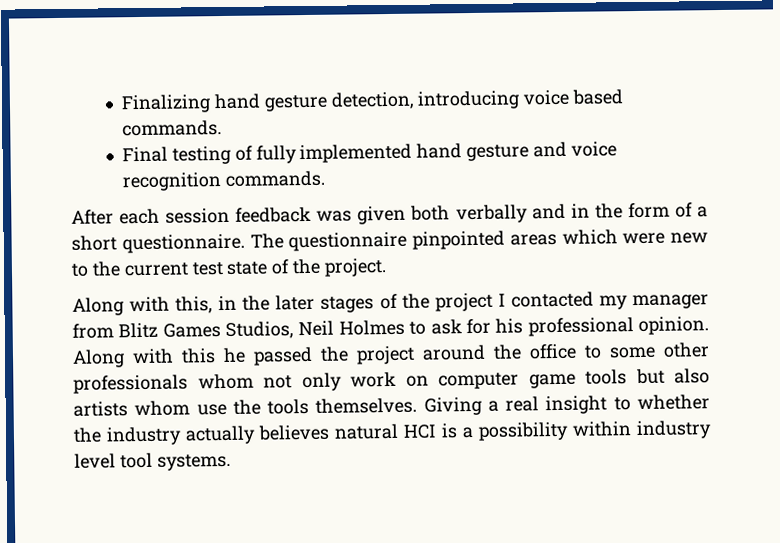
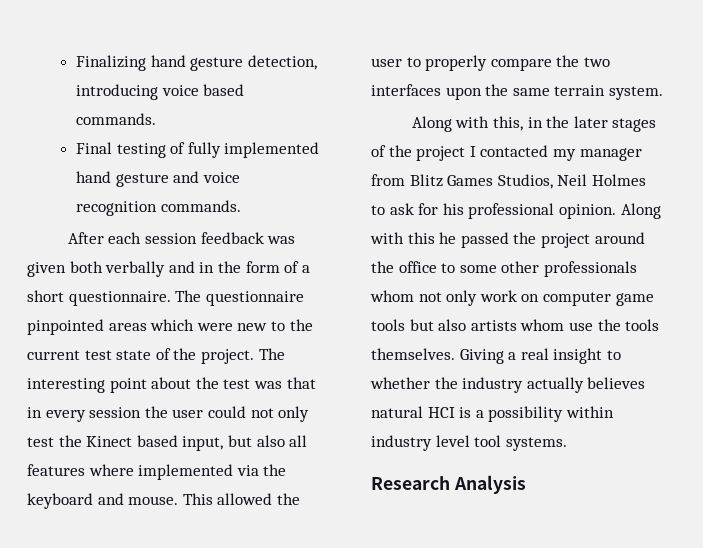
(388, 267) none -> [258,348,285,360] [27,377,316,393] [27,406,310,422] [27,435,308,451] [27,464,287,480] [27,493,300,509] [371,55,610,71] [371,84,663,100] The interesting point about the test was that in every session the user could not only test the Kinect based input, but also all features where implemented via the keyboard and mouse. This allowed the user to properly compare the two interfaces upon the same terrain system.
(231, 462) none -> [371,475,526,494] // Research Analysis

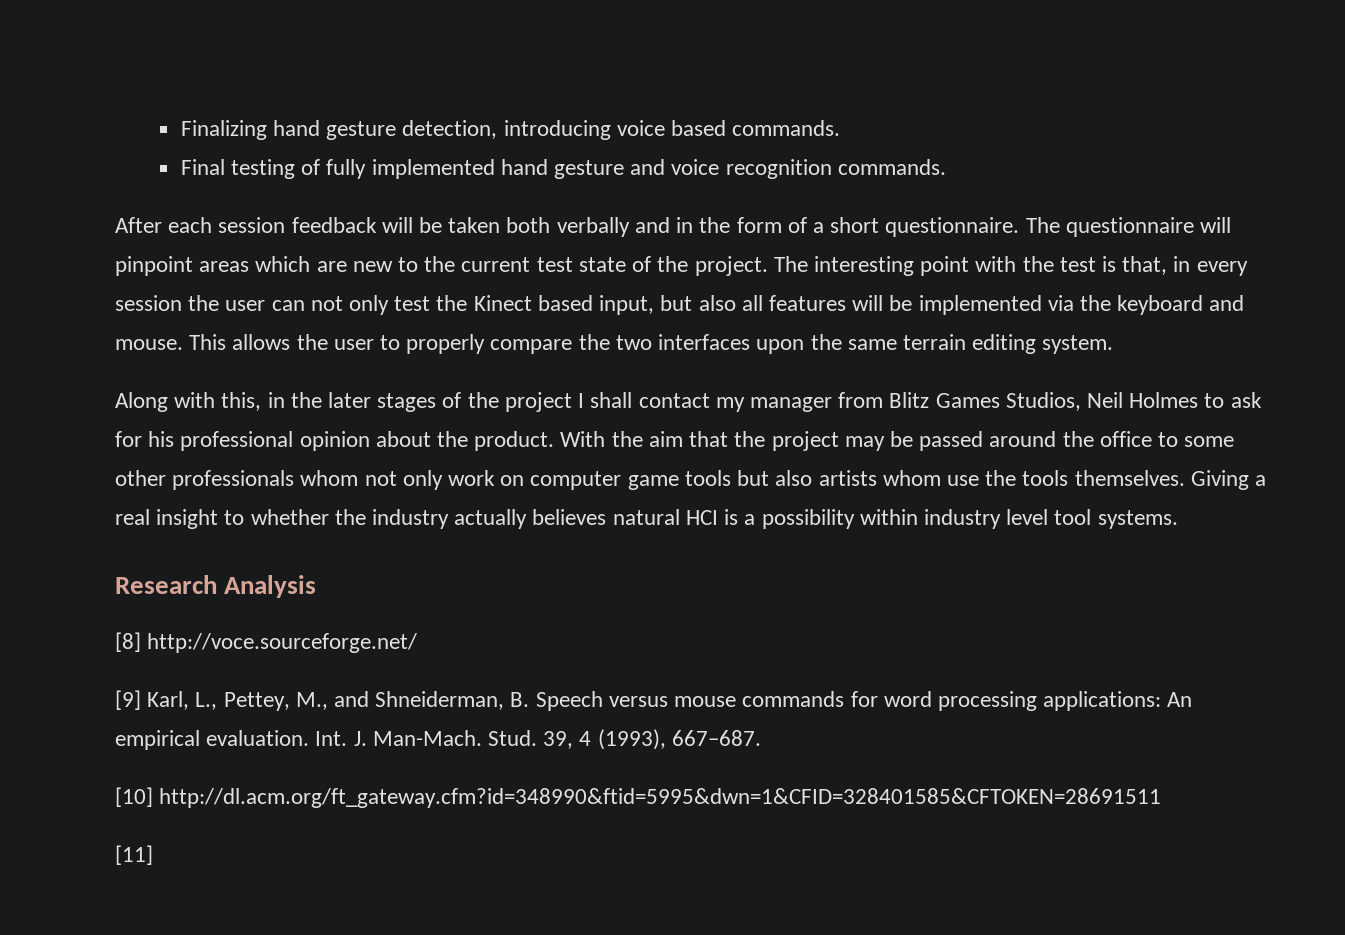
[267,236,296,244] [27,262,66,277] was given -> [381,217,501,233] will be taken
[27,319,104,335] pinpointed -> [1199,217,1231,233] [115,256,193,276] will pinpoint
[196,323,233,331] were -> [316,261,347,272] are
[151,377,192,389] about -> [975,256,1017,272] with
[253,377,316,389] was that -> [1101,256,1168,275] is that,
[207,406,246,418] could -> [271,300,305,311] can
[88,464,134,476] where -> [852,295,913,311] will be
[217,493,273,505] allowed -> [232,334,291,350] allows
(606, 90) none -> [972,334,1037,354] editing
[480,145,549,157] contacted -> [590,392,710,408] shall contact
[558,203,661,219] [370,232,590,248] opinion. Along with this he passed the project -> [299,431,984,451] opinion about the product. With the aim that the project may be passed
(526, 484) none -> [115,632,418,653] [115,690,1193,711] [115,729,761,750] [115,787,1162,808] [115,845,153,865] // [8] http://voce.sourceforge.net/ // [9] Karl, L., Pettey, M., and Shneiderman, B. Speech versus mouse commands for word processing applications: An empirical evaluation. Int. J. Man-Mach. Stud. 39, 4 (1993), 667–687. // [10] http://dl.acm.org/ft_gateway.cfm?id=348990&ftid=5995&dwn=1&CFID=328401585&CFTOKEN=28691511 // [11]

